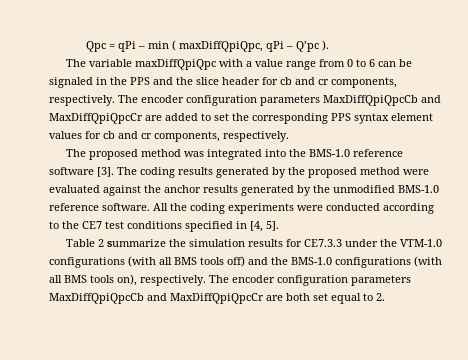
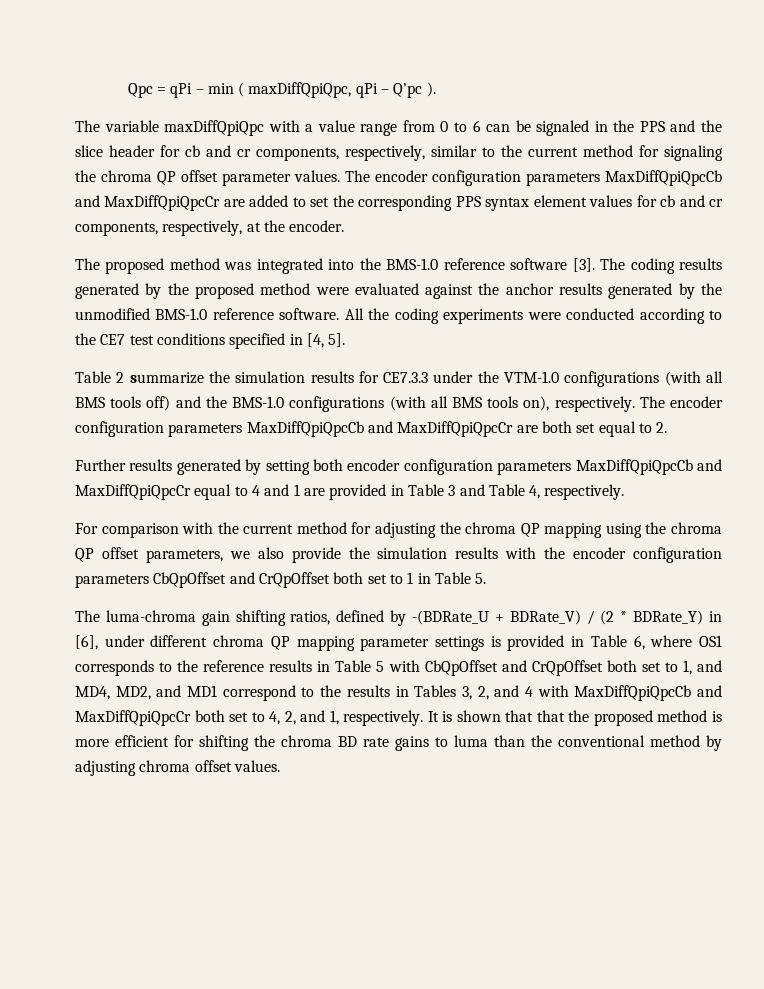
[49,95,115,106] respectively. -> [345,145,723,161] [75,170,340,186] respectively, similar to the current method for signaling the chroma QP offset parameter values.
[223,131,289,142] respectively. -> [162,220,345,236] respectively, at the encoder.
(385, 297) none -> [75,459,723,475] [75,484,625,500] [75,522,722,538] [75,547,722,563] [75,572,487,588] [75,610,722,626] [75,635,722,651] [75,660,722,676] [75,685,722,701] [75,710,722,726] [75,735,722,751] [75,760,280,776] // Further results generated by setting both encoder configuration parameters MaxDiffQpiQpcCb and MaxDiffQpiQpcCr equal to 4 and 1 are provided in Table 3 and Table 4, respectively. // For comparison with the current method for adjusting the chroma QP mapping using the chroma QP offset parameters, we also provide the simulation results with the encoder configuration parameters CbQpOffset and CrQpOffset both set to 1 in Table 5. // The luma-chroma gain shifting ratios, defined by -(BDRate_U + BDRate_V) / (2 * BDRate_Y) in [6], under different chroma QP mapping parameter settings is provided in Table 6, where OS1 corresponds to the reference results in Table 5 with CbQpOffset and CrQpOffset both set to 1, and MD4, MD2, and MD1 correspond to the results in Tables 3, 2, and 4 with MaxDiffQpiQpcCb and MaxDiffQpiQpcCr both set to 4, 2, and 1, respectively. It is shown that that the proposed method is more efficient for shifting the chroma BD rate gains to luma than the conventional method by adjusting chroma offset values.

